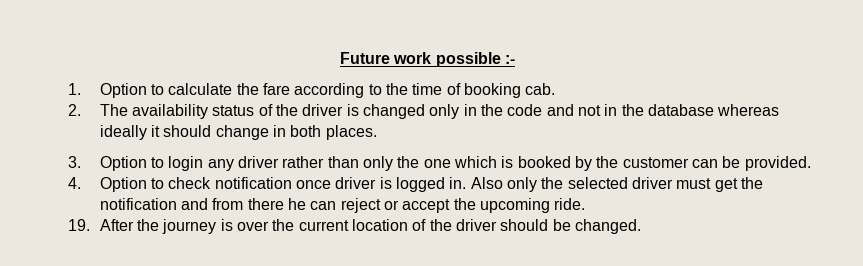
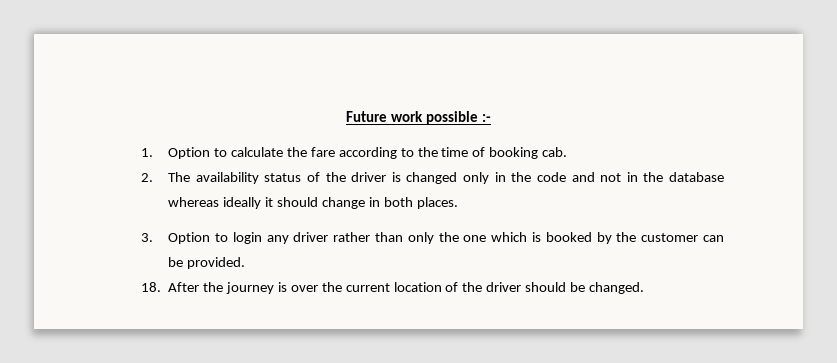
[68,177,763,192] [99,198,586,213] [68,219,91,231] 4. Option to check notification once driver is logged in. Also only the selected driver must get the notification and from there he can reject or accept the upcoming ride. // 19. -> [140,282,161,292] 18.

